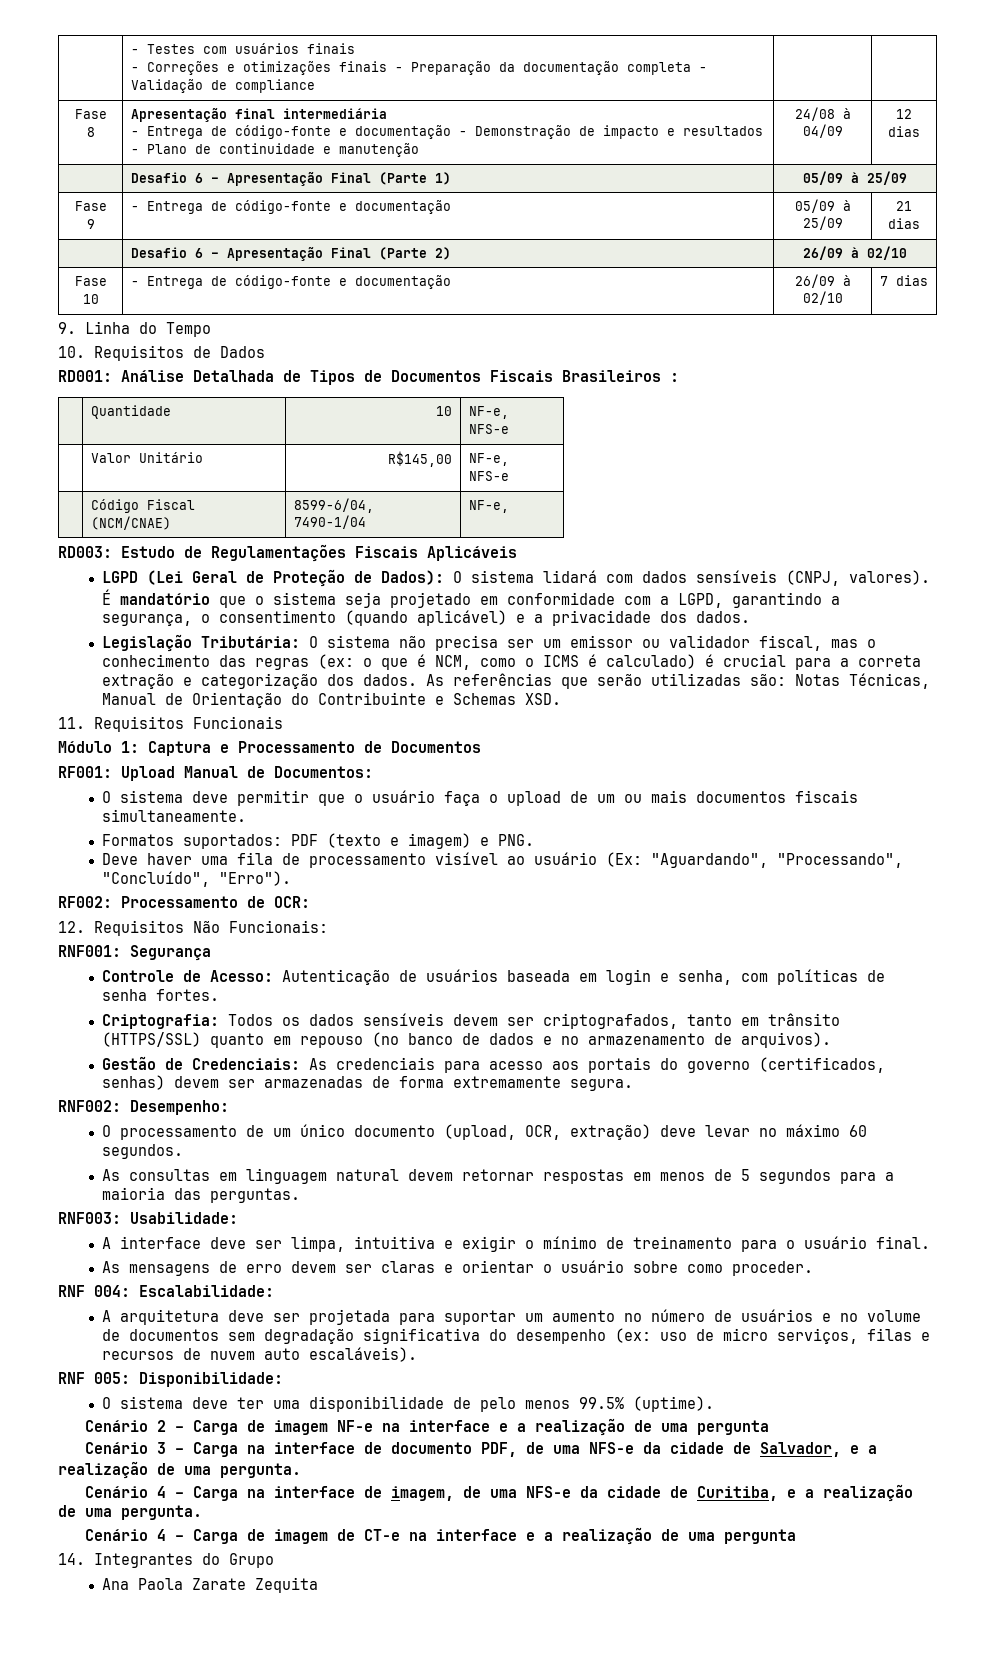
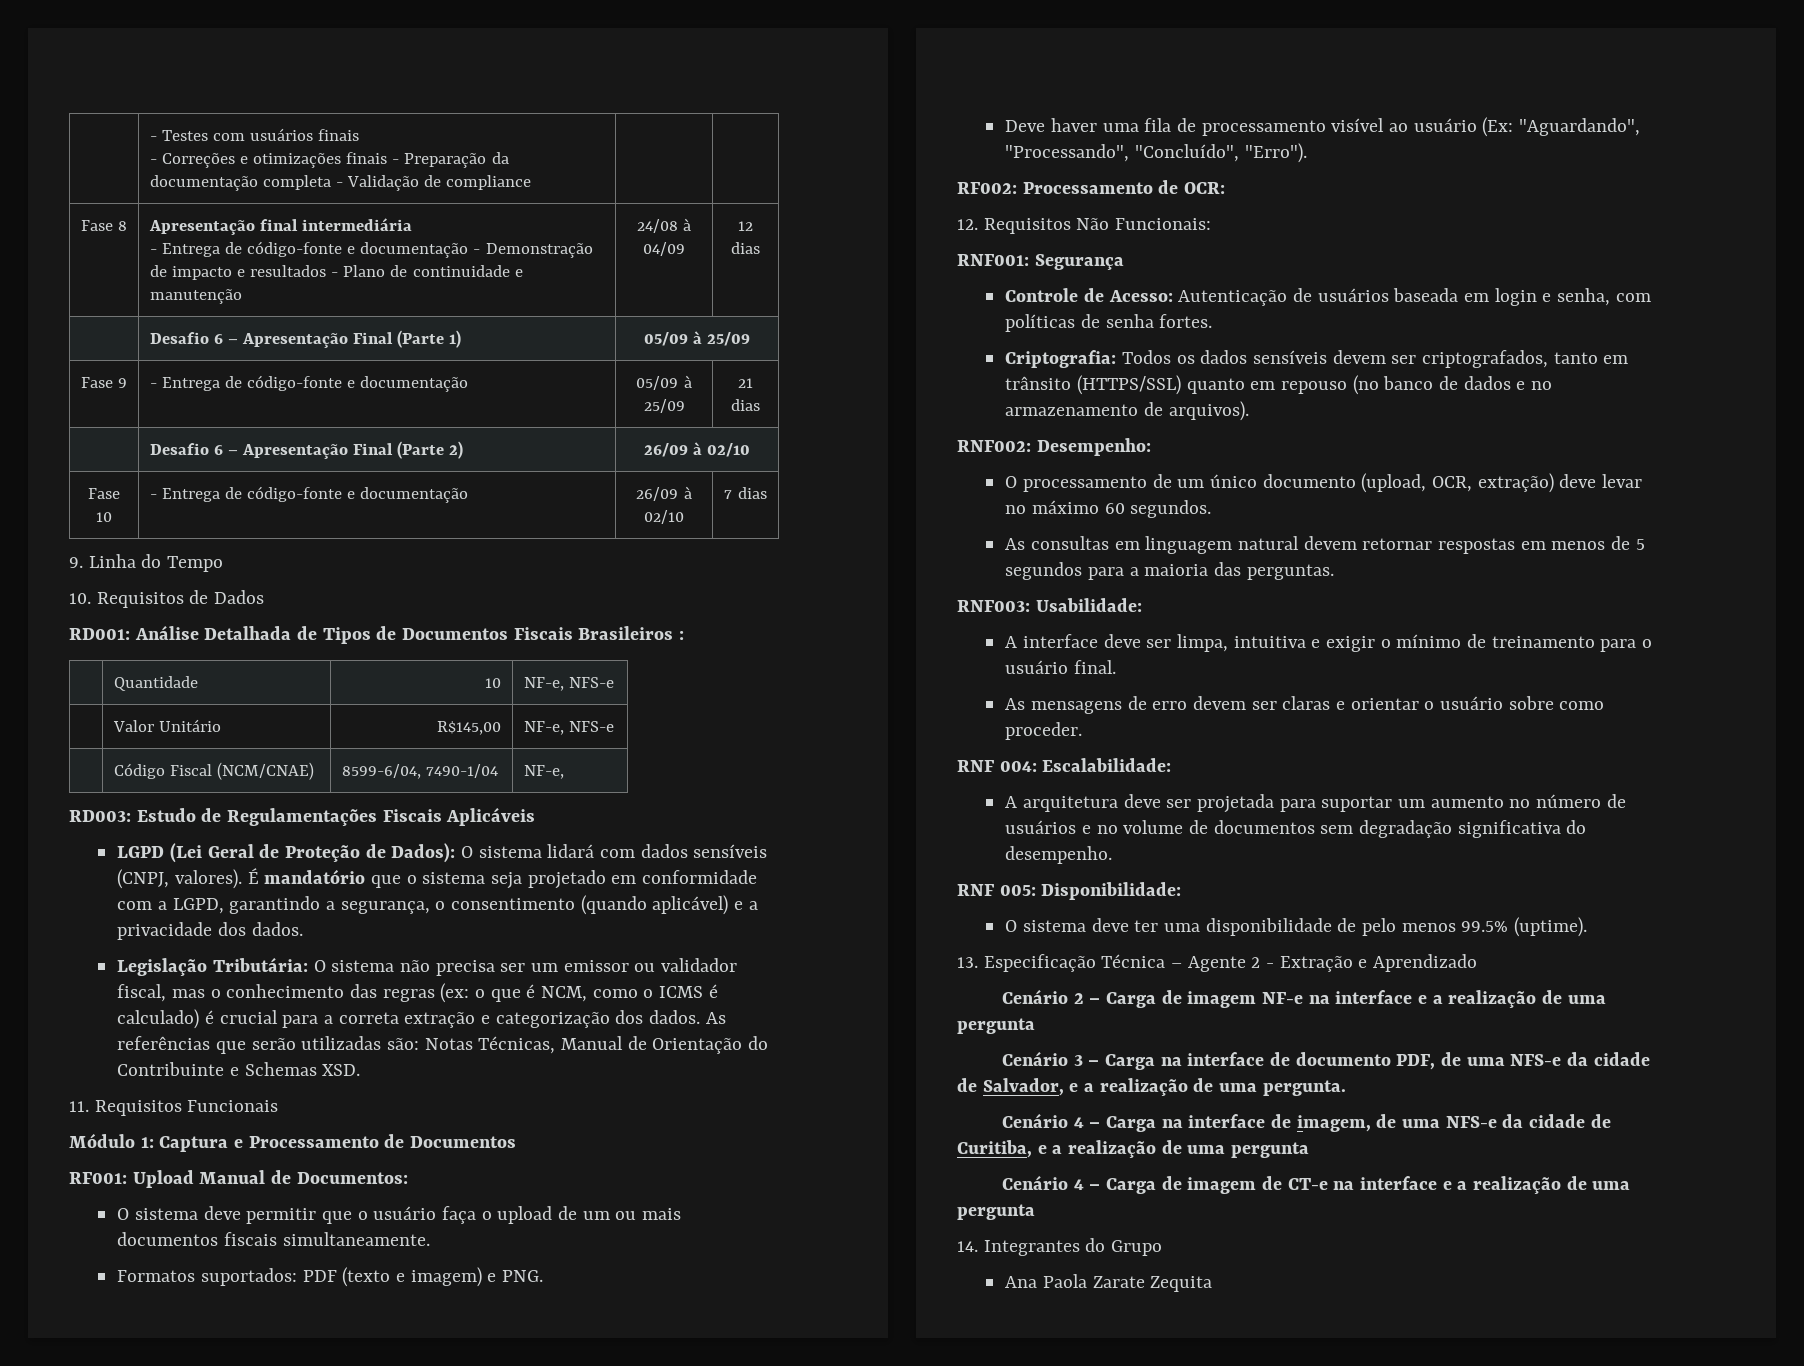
[101,1056,885,1073] [101,1075,633,1091] // Gestão de Credenciais: As credenciais para acesso aos portais do governo (certificados, senhas) devem ser armazenadas de forma extremamente segura. -> (1249, 411) none
[515,1328,930,1344] [101,1347,417,1362] desempenho (ex: uso de micro serviços, filas e recursos de nuvem auto escaláveis). -> [1005,846,1113,864] desempenho.
(714, 1404) none -> [957,954,1478,972] // 13. Especificação Técnica – Agente 2 - Extração e Aprendizado
[121,1505,202,1520] pergunta. -> [1231,1142,1310,1158] pergunta

